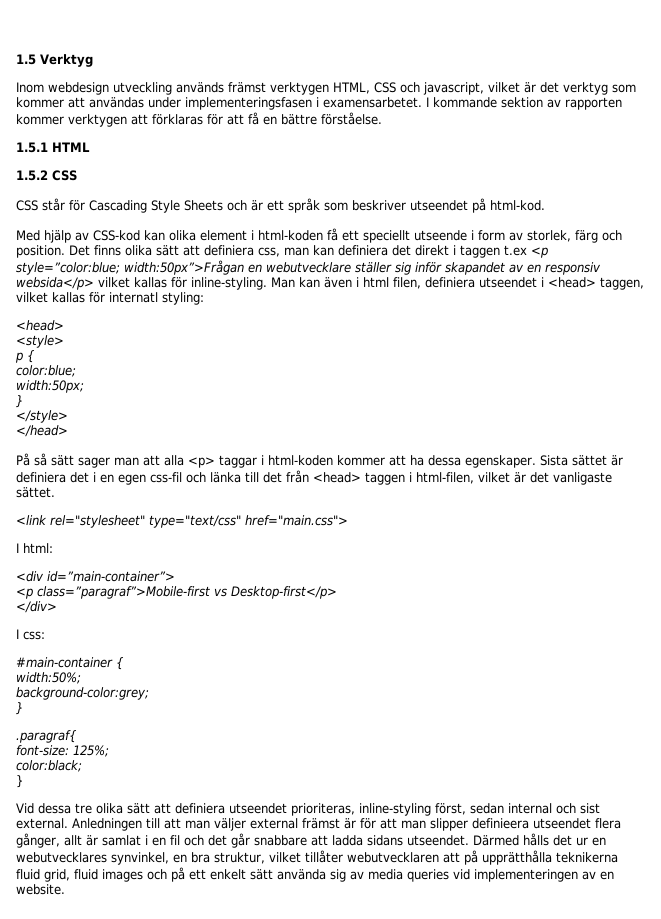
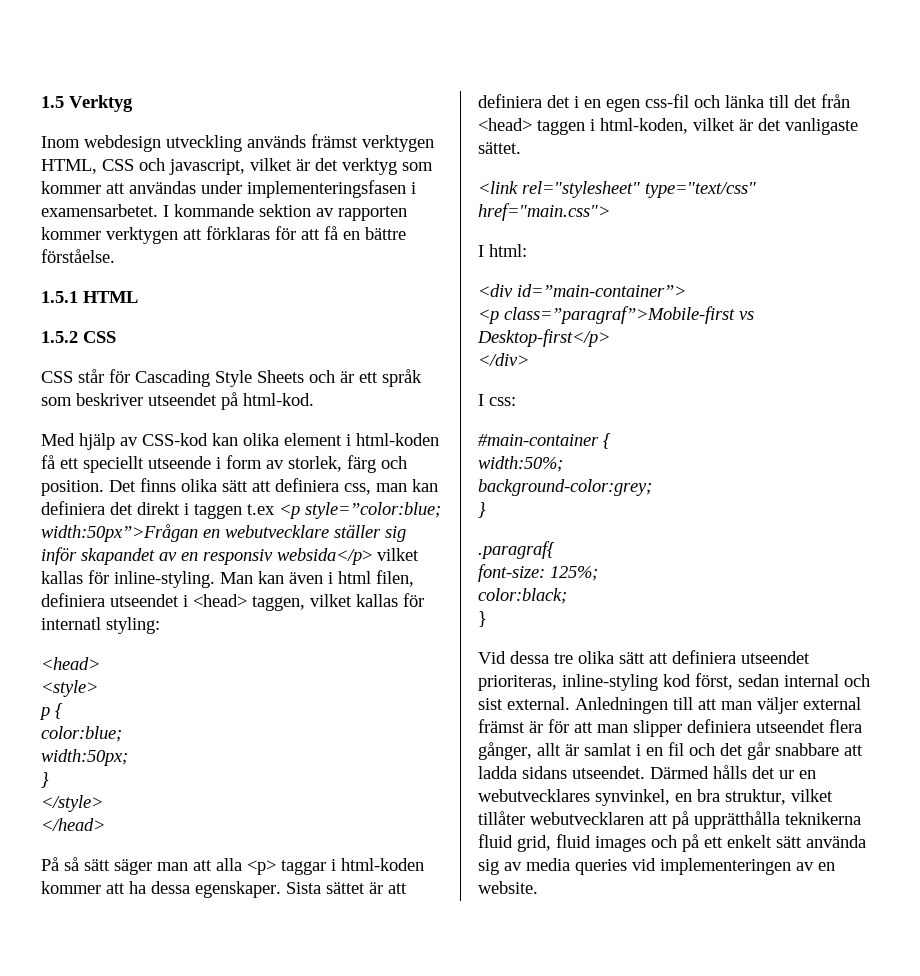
[78,457,110,468] sager -> [114,859,152,875] säger
(623, 460) none -> [388,883,407,894] att
[416,472,474,484] html-filen, -> [600,118,688,134] html-koden,
(431, 809) none -> [663,674,691,687] kod
[472,818,529,829] definieera -> [687,719,751,733] definiera

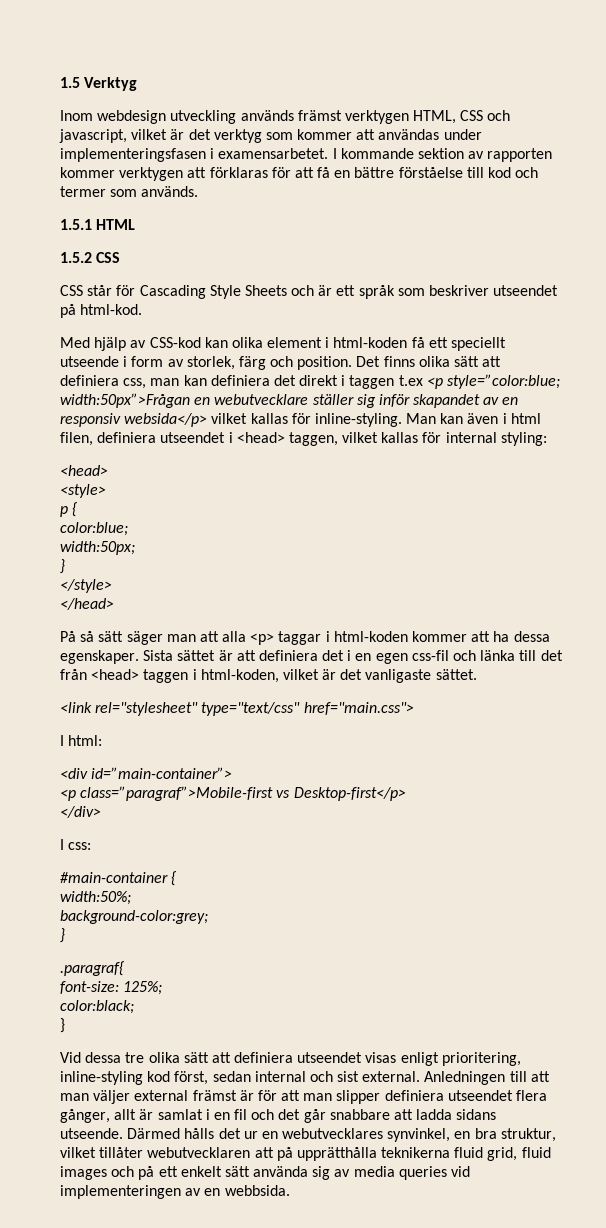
[41,249,115,263] förståelse. -> [398,167,539,178] [60,186,199,197] förståelse till kod och termer som används.
[41,617,101,630] internatl -> [445,432,497,443] internal
[478,675,557,691] prioriteras, -> [365,1052,521,1066] visas enligt prioritering,
[572,766,645,779] utseendet. -> [60,1128,123,1139] utseende.
[478,881,538,894] website. -> [224,1185,290,1196] webbsida.

